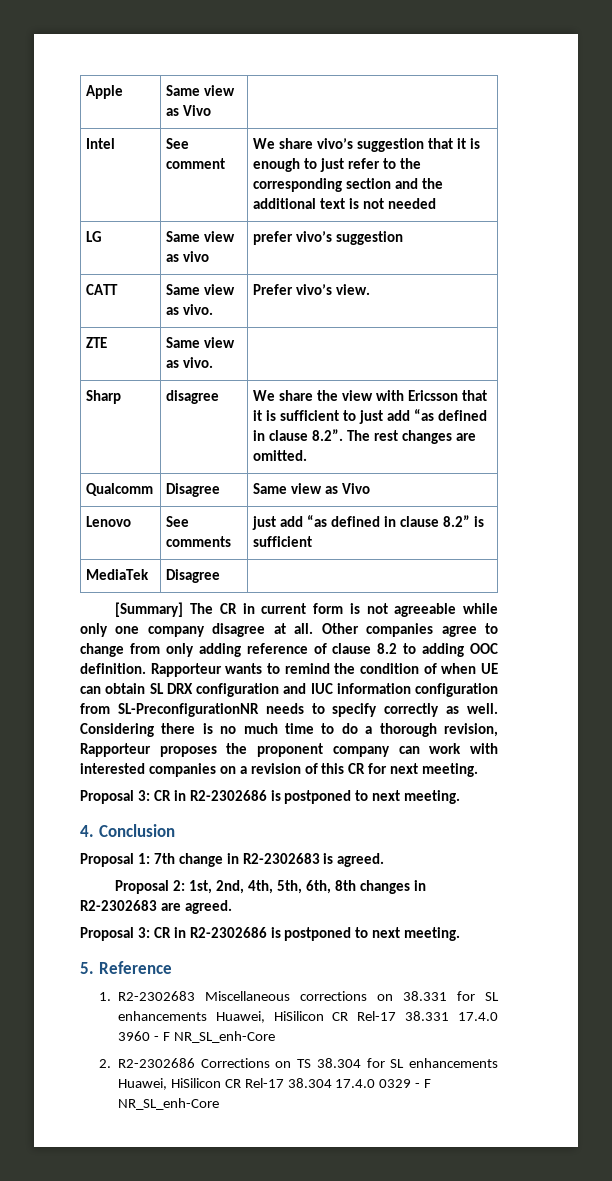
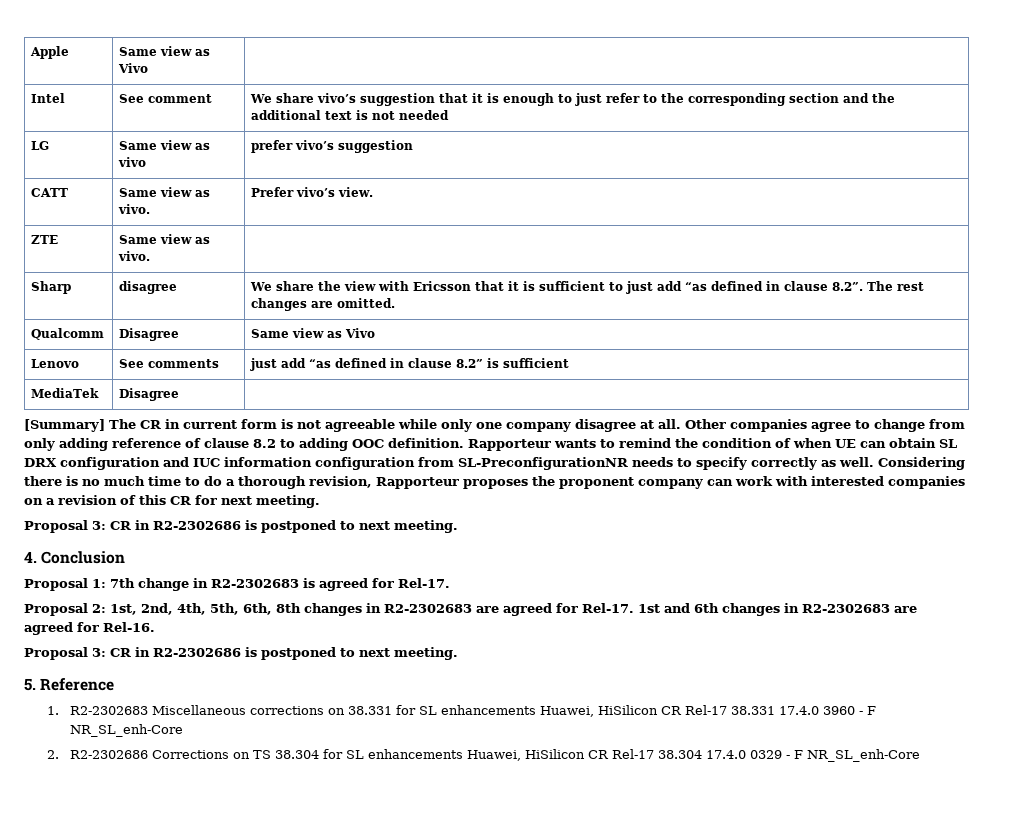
[337,853,385,867] agreed. -> [319,578,450,591] agreed for Rel-17.
[184,900,232,914] agreed. -> [503,603,917,616] [24,622,155,635] agreed for Rel-17. 1st and 6th changes in R2-2302683 are agreed for Rel-16.

